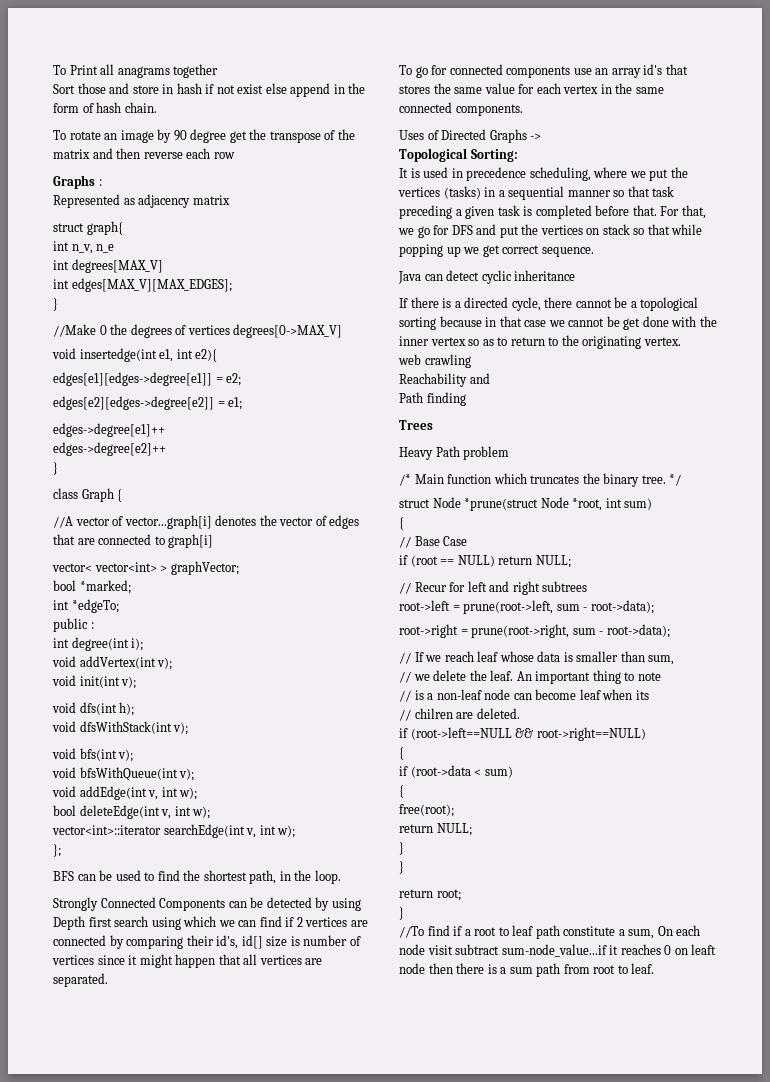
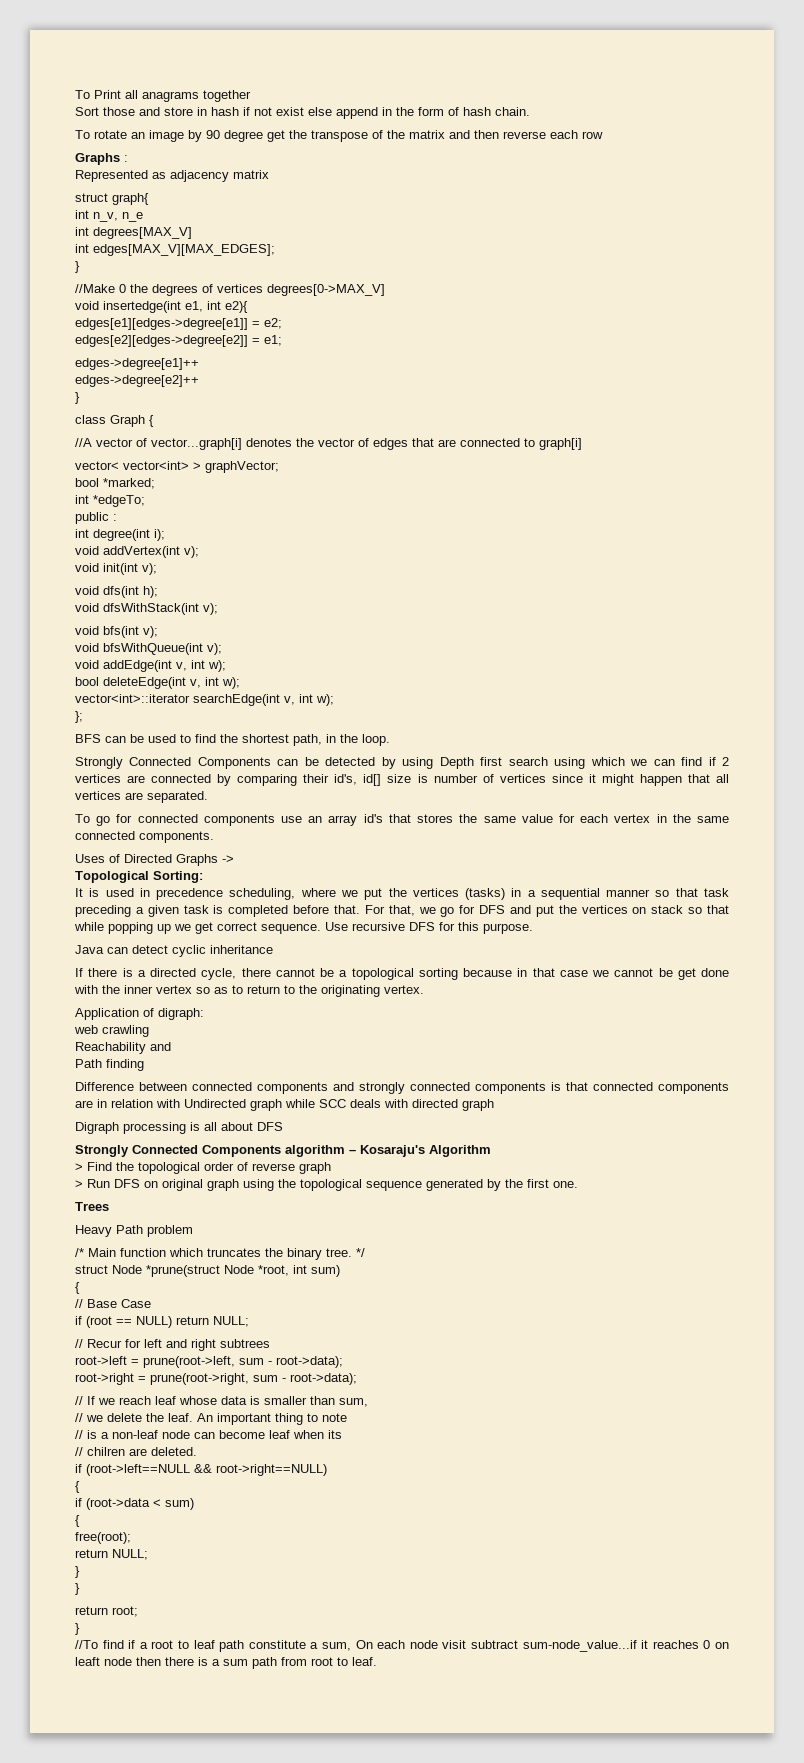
(594, 252) none -> [325,922,533,934] Use recursive DFS for this purpose.
(681, 341) none -> [75,1008,204,1020] // Application of digraph:
(466, 399) none -> [75,1082,729,1094] [75,1099,494,1111] [75,1122,283,1134] [75,1145,491,1157] [75,1162,331,1174] [75,1179,578,1191] // Difference between connected components and strongly connected components is that connected components are in relation with Undirected graph while SCC deals with directed graph // Digraph processing is all about DFS // Strongly Connected Components algorithm – Kosaraju's Algorithm // > Find the topological order of reverse graph // > Run DFS on original graph using the topological sequence generated by the first one.

